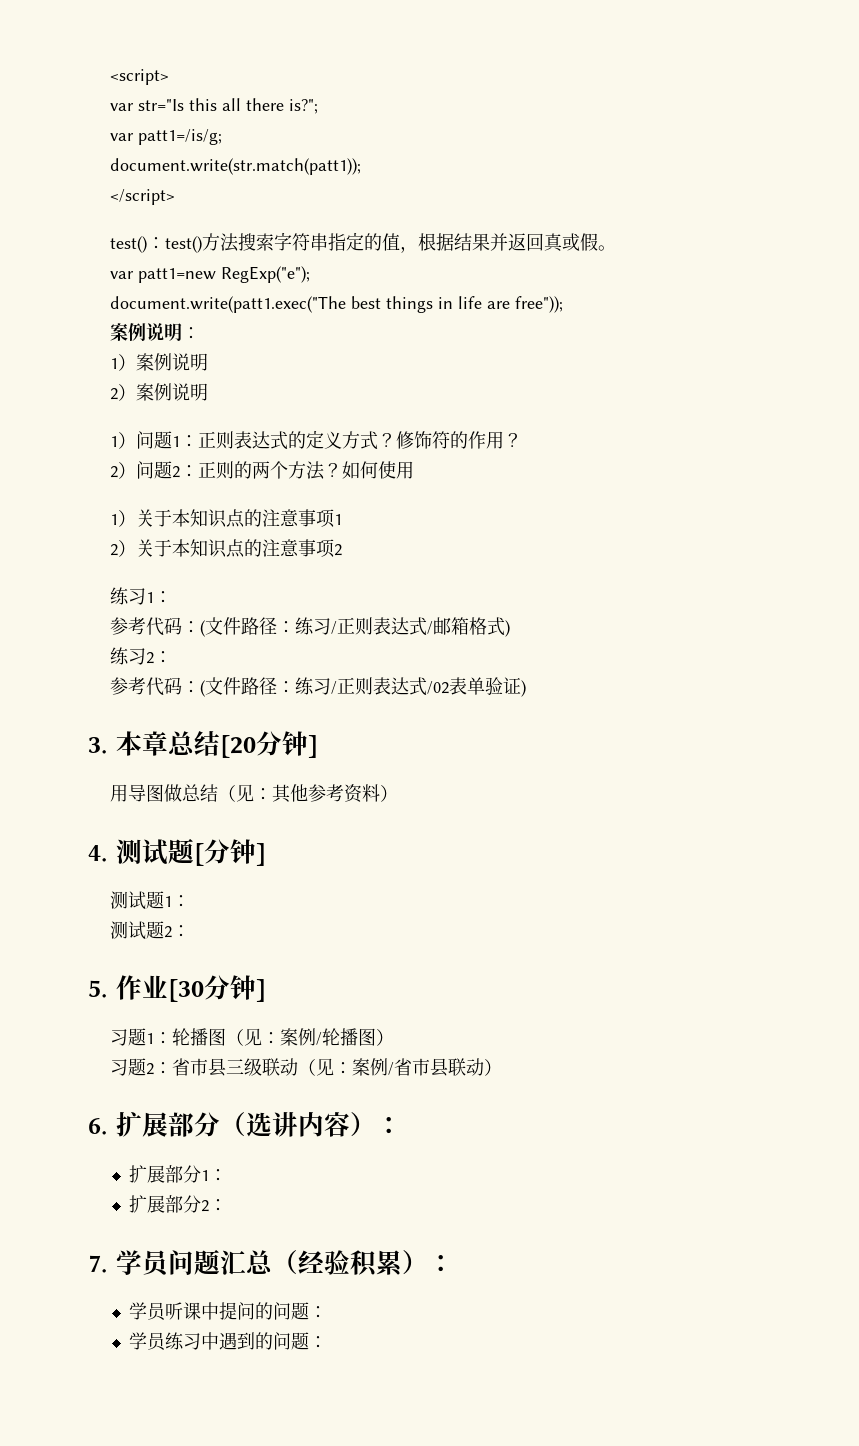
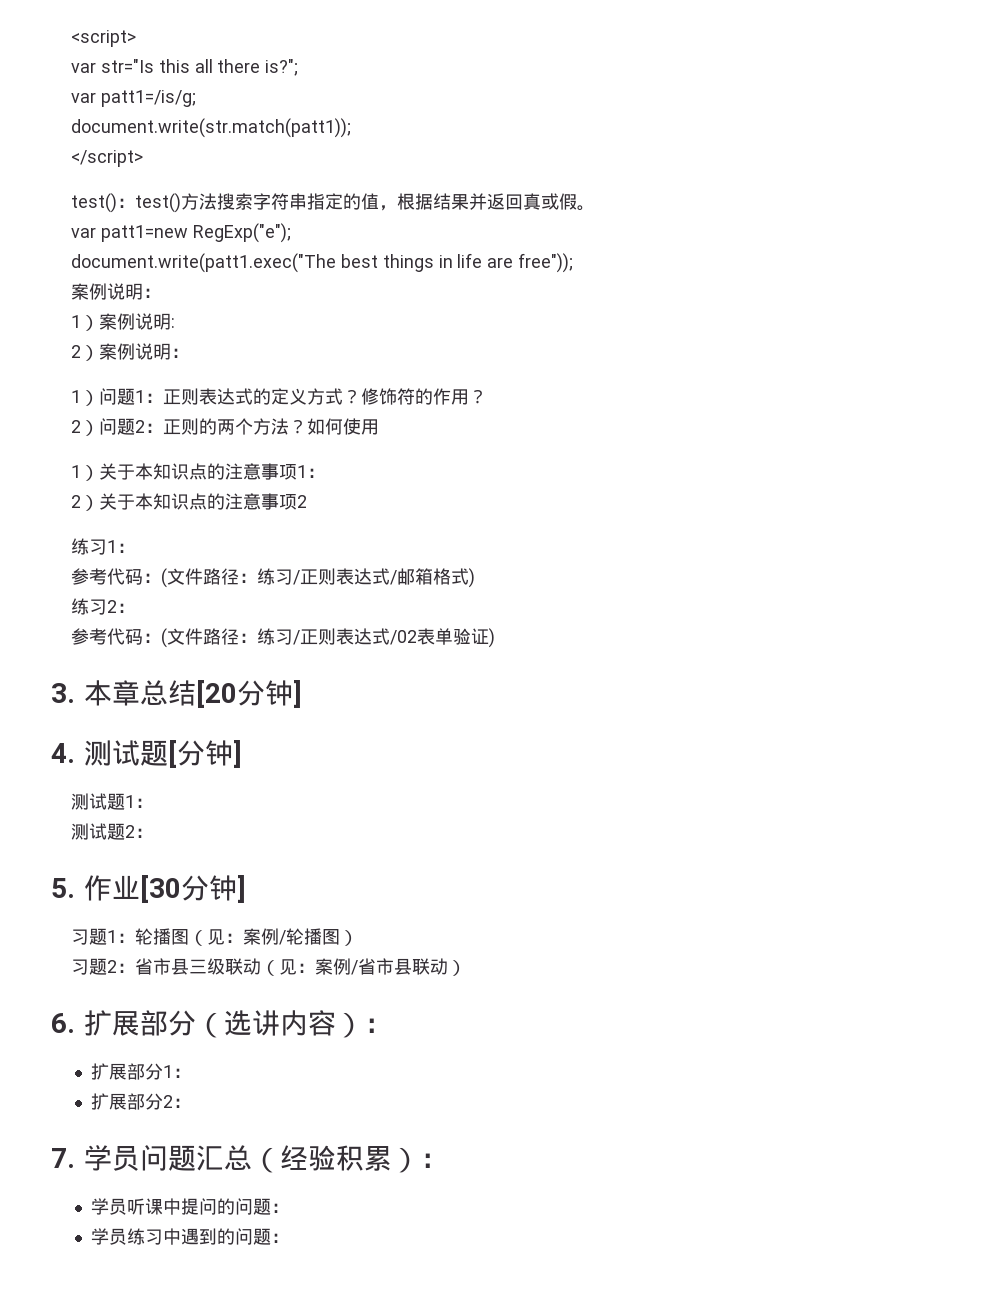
(208, 362) none -> [171,318,176,328] :
(208, 392) none -> [171,348,190,358] ：
(342, 519) none -> [307,468,326,478] ：
[109,784,398,803] // 用导图做总结（见：其他参考资料） -> (302, 694) none

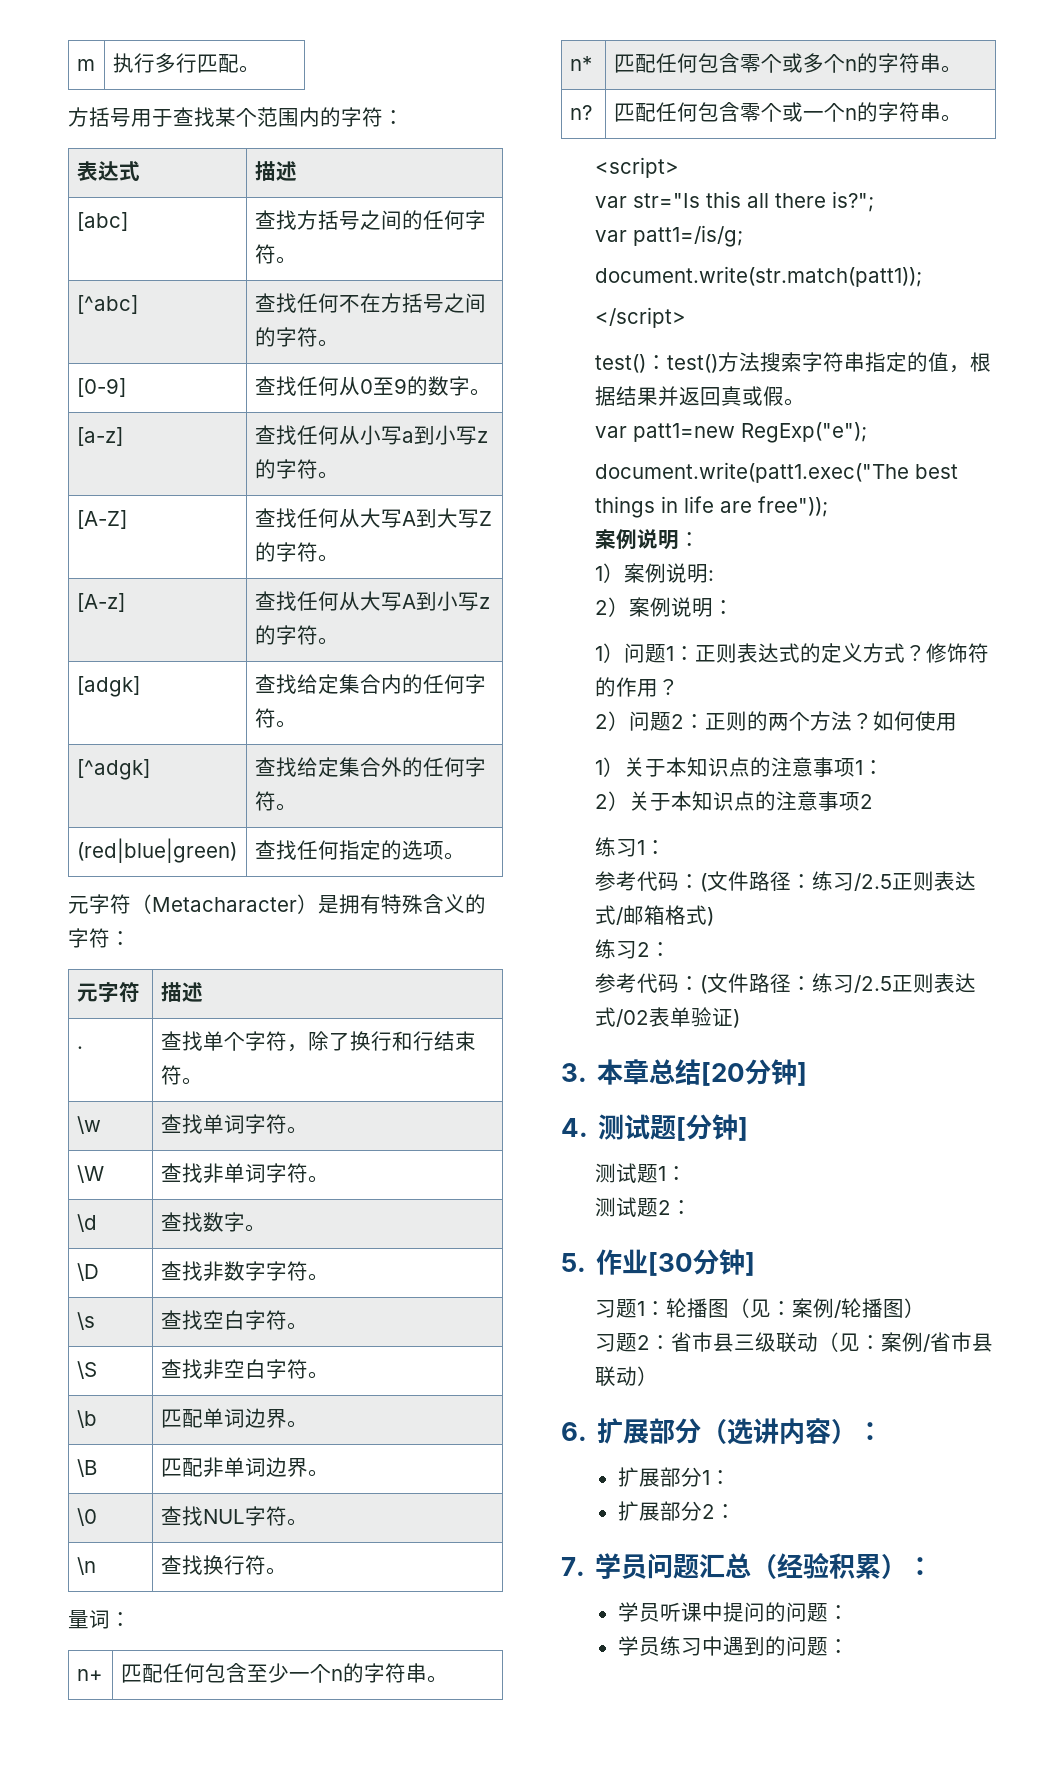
(71, 38) none -> [76,59,95,71] [112,53,260,73] [68,107,404,127] [76,161,140,181] [254,161,297,181] [76,212,128,231] [254,210,486,230] [254,244,297,264] [76,295,138,314] [254,293,486,313] [254,327,339,347] [76,378,126,397] [254,376,491,396] [76,427,123,446] [254,425,488,445] [254,459,339,479] [76,510,127,529] [254,508,492,528] [254,542,339,562] [76,593,125,612] [254,591,490,611] [254,625,339,645] [76,676,140,697] [254,674,486,694] [254,708,297,728] [76,759,150,780] [254,757,486,777] [254,791,297,811] [76,838,237,863] [254,840,465,860] [68,894,486,914] [68,928,131,948] [76,982,140,1002] [160,982,203,1002] [76,1046,83,1049] [160,1031,476,1052] [160,1065,203,1085] [76,1116,101,1134] [160,1114,308,1134] [76,1165,104,1183] [160,1163,329,1183] [76,1214,97,1232] [160,1212,266,1232] [76,1263,99,1281] [160,1261,329,1281] [76,1312,95,1330] [160,1310,308,1330] [76,1361,97,1379] [160,1359,329,1379] [76,1410,97,1428] [160,1408,308,1428] [76,1459,97,1477] [160,1457,329,1477] [76,1508,97,1526] [160,1506,308,1526] [76,1557,96,1575] [160,1555,287,1575] [68,1610,131,1629] [76,1669,103,1681] [120,1663,448,1683] [569,56,592,71] [613,53,962,73] [569,105,592,120] [613,102,962,122] m | 执行多行匹配。 // 方括号用于查找某个范围内的字符： // 表达式 | 描述 // [abc] | 查找方括号之间的任何字符。 // [^abc] | 查找任何不在方括号之间的字符。 // [0-9] | 查找任何从0至9的数字。 // [a-z] | 查找任何从小写a到小写z的字符。 // [A-Z] | 查找任何从大写A到大写Z的字符。 // [A-z] | 查找任何从大写A到小写z的字符。 // [adgk] | 查找给定集合内的任何字符。 // [^adgk] | 查找给定集合外的任何字符。 // (red|blue|green) | 查找任何指定的选项。 // 元字符（Metacharacter）是拥有特殊含义的字符： // 元字符 | 描述 // . | 查找单个字符，除了换行和行结束符。 // \w | 查找单词字符。 // \W | 查找非单词字符。 // \d | 查找数字。 // \D | 查找非数字字符。 // \s | 查找空白字符。 // \S | 查找非空白字符。 // \b | 匹配单词边界。 // \B | 匹配非单词边界。 // \0 | 查找NUL字符。 // \n | 查找换行符。 // 量词： // n+ | 匹配任何包含至少一个n的字符串。 // n* | 匹配任何包含零个或多个n的字符串。 // n? | 匹配任何包含零个或一个n的字符串。 //
[293,570,301,585] / -> [854,873,893,891] /2.5
[293,630,301,645] / -> [854,975,893,993] /2.5

